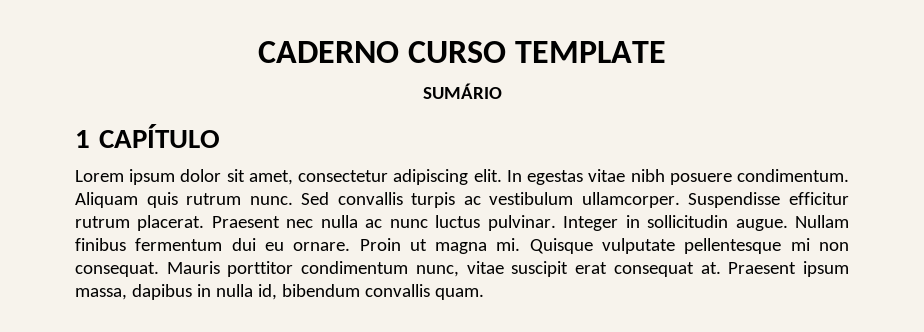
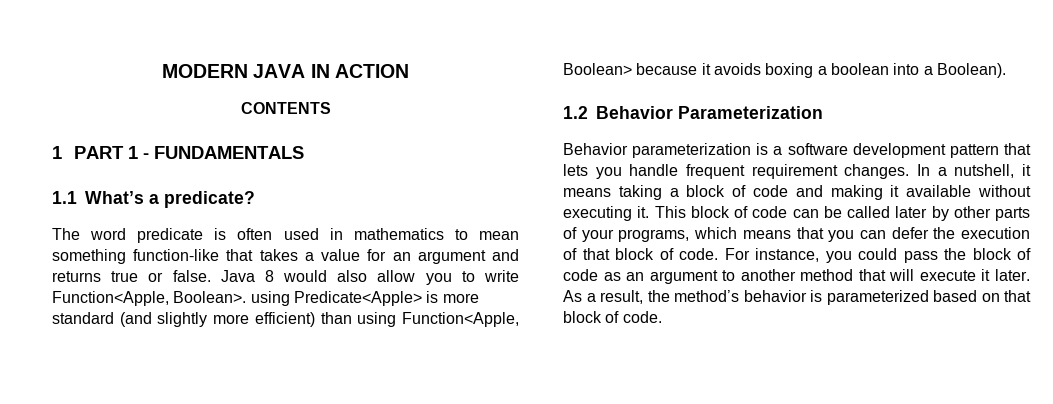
[257,41,667,63] [422,83,502,99] [75,124,221,148] [75,169,850,185] [75,192,849,208] [75,215,849,231] [75,238,849,254] [75,261,850,277] [75,284,484,300] CADERNO CURSO TEMPLATE // SUMÁRIO // 1 CAPÍTULO // Lorem ipsum dolor sit amet, consectetur adipiscing elit. In egestas vitae nibh posuere condimentum. Aliquam quis rutrum nunc. Sed convallis turpis ac vestibulum ullamcorper. Suspendisse efficitur rutrum placerat. Praesent nec nulla ac nunc luctus pulvinar. Integer in sollicitudin augue. Nullam finibus fermentum dui eu ornare. Proin ut magna mi. Quisque vulputate pellentesque mi non consequat. Mauris porttitor condimentum nunc, vitae suscipit erat consequat at. Praesent ipsum massa, dapibus in nulla id, bibendum convallis quam. -> [162,64,409,78] [240,102,331,114] [52,146,305,159] [52,191,255,208] [52,228,519,243] [52,249,519,264] [52,270,519,285] [52,291,479,306] [52,312,519,327] [563,63,1006,78] [563,106,823,119] [563,143,1031,158] [563,164,1031,179] [563,185,1031,200] [563,206,1030,221] [563,227,1030,242] [563,248,1031,263] [563,269,1030,284] [563,290,1031,305] [563,311,662,323] MODERN JAVA IN ACTION // CONTENTS // 1 PART 1 - FUNDAMENTALS // 1.1 What’s a predicate? // The word predicate is often used in mathematics to mean something function-like that takes a value for an argument and returns true or false. Java 8 would also allow you to write Function<Apple, Boolean>. using Predicate<Apple> is more standard (and slightly more efficient) than using Function<Apple, Boolean> because it avoids boxing a boolean into a Boolean). // 1.2 Behavior Parameterization // Behavior parameterization is a software development pattern that lets you handle frequent requirement changes. In a nutshell, it means taking a block of code and making it available without executing it. This block of code can be called later by other parts of your programs, which means that you can defer the execution of that block of code. For instance, you could pass the block of code as an argument to another method that will execute it later. As a result, the method’s behavior is parameterized based on that block of code.

